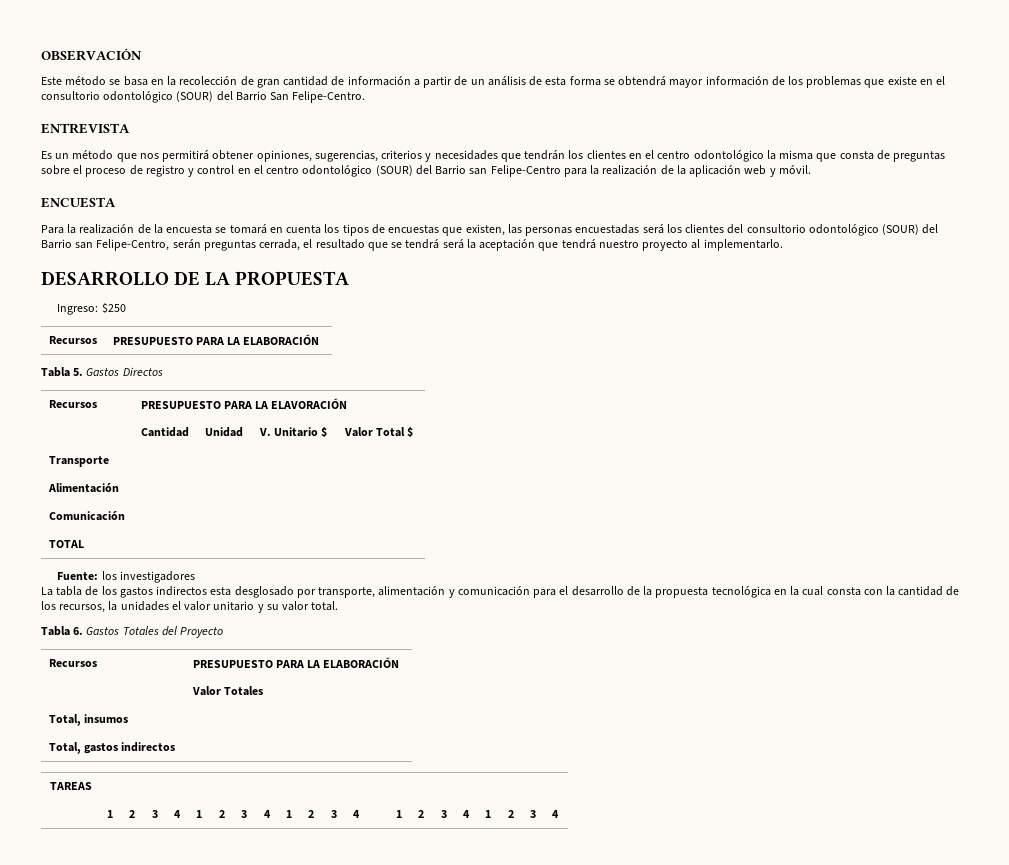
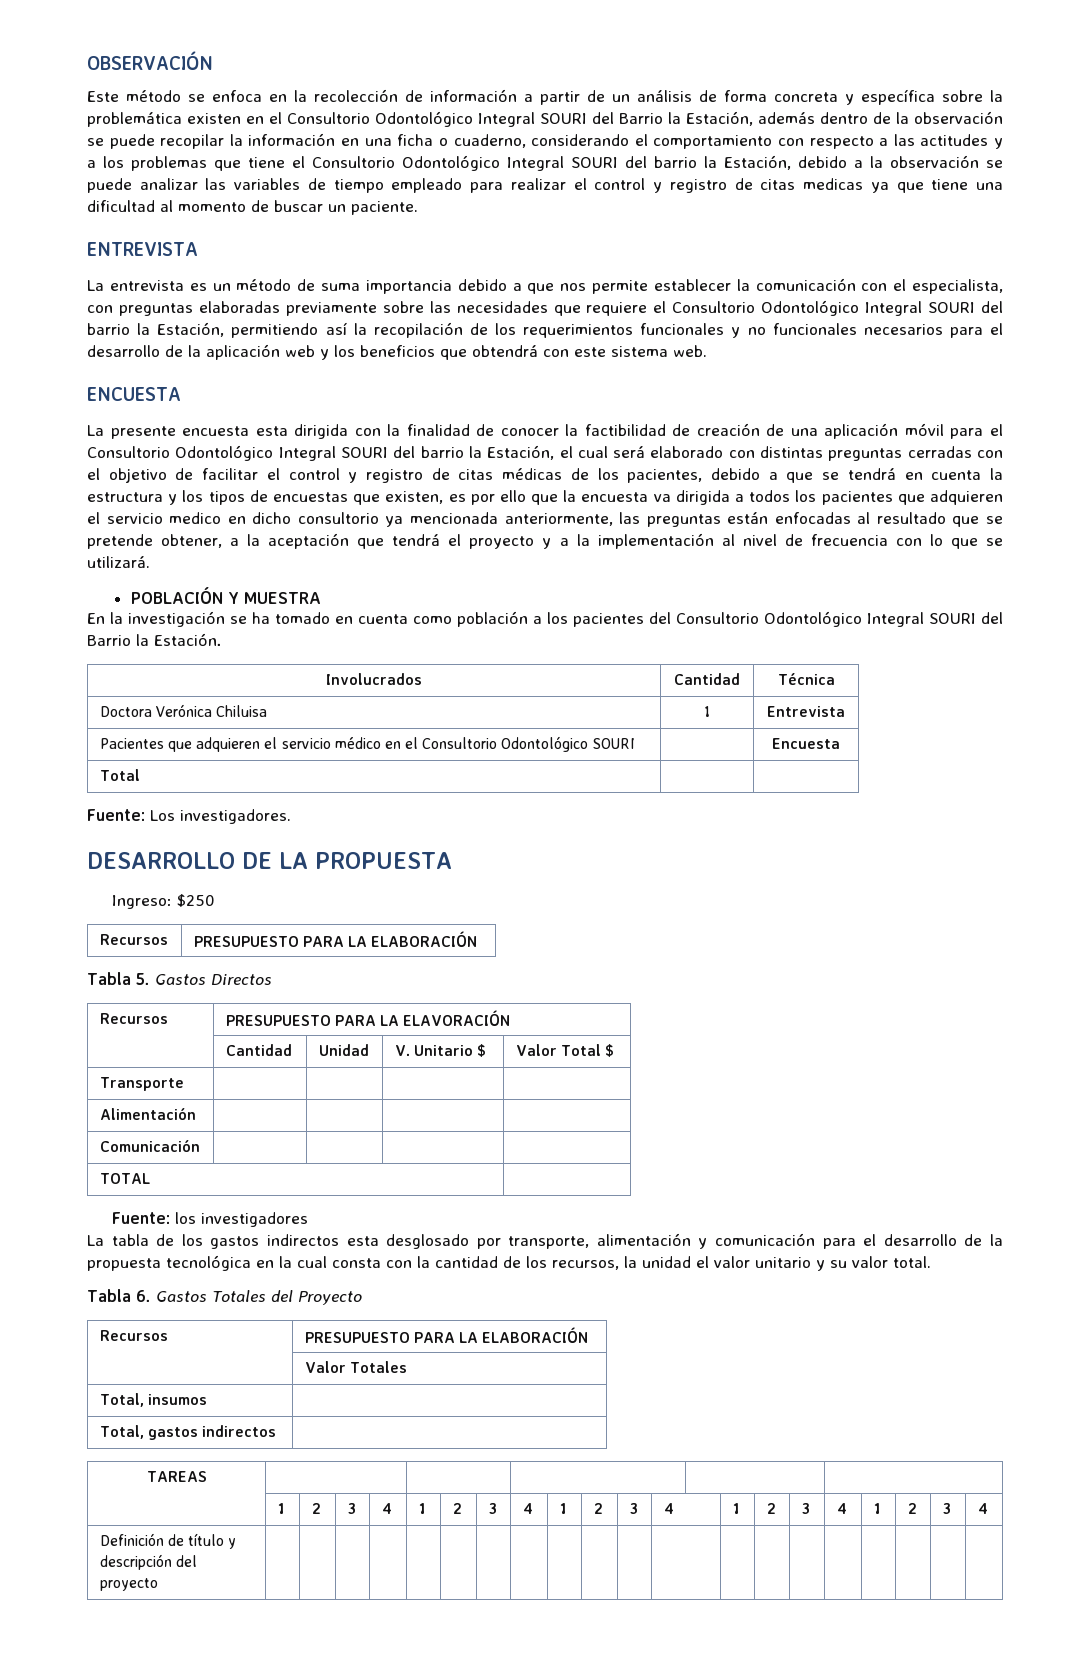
[123,76,148,86] basa -> [212,90,262,102] enfoca
[256,76,345,88] gran cantidad de -> (423, 96) none
[545,76,946,88] [41,91,366,103] [41,123,130,134] [41,150,946,162] [41,165,658,177] esta forma se obtendrá mayor información de los problemas que existe en el consultorio odontológico (SOUR) del Barrio San Felipe-Centro. // ENTREVISTA // Es un método que nos permitirá obtener opiniones, sugerencias, criterios y necesidades que tendrán los clientes en el centro odontológico la misma que consta de preguntas sobre el proceso de registro y control en el centro odontológico (SOUR) del Barrio san Felipe-Centro para la realización -> [724,89,1003,105] [87,111,1003,127] [87,133,1003,149] [87,155,1003,171] [87,178,1003,193] [87,200,418,215] [87,242,198,256] [87,278,1004,294] [87,300,1004,316] [87,322,1003,338] [87,345,160,357] forma concreta y específica sobre la problemática existen en el Consultorio Odontológico Integral SOURI del Barrio la Estación, además dentro de la observación se puede recopilar la información en una ficha o cuaderno, considerando el comportamiento con respecto a las actitudes y a los problemas que tiene el Consultorio Odontológico Integral SOURI del barrio la Estación, debido a la observación se puede analizar las variables de tiempo empleado para realizar el control y registro de citas medicas ya que tiene una dificultad al momento de buscar un paciente. // ENTREVISTA // La entrevista es un método de suma importancia debido a que nos permite establecer la comunicación con el especialista, con preguntas elaboradas previamente sobre las necesidades que requiere el Consultorio Odontológico Integral SOURI del barrio la Estación, permitiendo así la recopilación de los requerimientos funcionales y no funcionales necesarios para el desarrollo
[778,165,811,174] [41,197,116,208] [41,224,322,234] móvil. // ENCUESTA // Para la realización de la encuesta se tomará en cuenta -> [334,345,707,360] [87,387,181,401] [87,423,1003,439] [87,445,1003,461] [87,468,1003,483] [87,492,178,505] los beneficios que obtendrá con este sistema web. // ENCUESTA // La presente encuesta esta dirigida con la finalidad de conocer la factibilidad de creación de una aplicación móvil para el Consultorio Odontológico Integral SOURI del barrio la Estación, el cual será elaborado con distintas preguntas cerradas con el objetivo de facilitar el control y registro de citas médicas de los pacientes, debido a que se tendrá en cuenta la estructura y
[507,224,939,236] [41,239,783,251] las personas encuestadas será los clientes del consultorio odontológico (SOUR) del Barrio san Felipe-Centro, serán preguntas cerrada, el resultado que se tendrá será la aceptación que tendrá nuestro proyecto al implementarlo. -> [448,490,1003,505] [87,512,1003,527] [87,533,1003,549] [87,556,150,568] [130,587,321,604] [87,611,1003,627] [87,633,222,646] [326,673,422,685] [674,673,740,685] [777,673,835,685] [99,704,268,717] [704,706,710,717] [767,706,845,717] [99,736,635,752] [772,738,840,749] [99,769,140,781] [87,809,291,824] es por ello que la encuesta va dirigida a todos los pacientes que adquieren el servicio medico en dicho consultorio ya mencionada anteriormente, las preguntas están enfocadas al resultado que se pretende obtener, a la aceptación que tendrá el proyecto y a la implementación al nivel de frecuencia con lo que se utilizará. // POBLACIÓN Y MUESTRA // En la investigación se ha tomado en cuenta como población a los pacientes del Consultorio Odontológico Integral SOURI del Barrio la Estación. // Involucrados | Cantidad | Técnica // Doctora Verónica Chiluisa | 1 | Entrevista // Pacientes que adquieren el servicio médico en el Consultorio Odontológico SOURI | | Encuesta // Total | | // Fuente: Los investigadores.
[120,601,169,611] unidades -> [642,1256,691,1268] unidad
(559, 814) none -> [99,1533,237,1549] [99,1554,197,1570] [99,1578,158,1591] // Definición de título y descripción del proyecto | | | | | | | | | | | | | | | | | | | |

